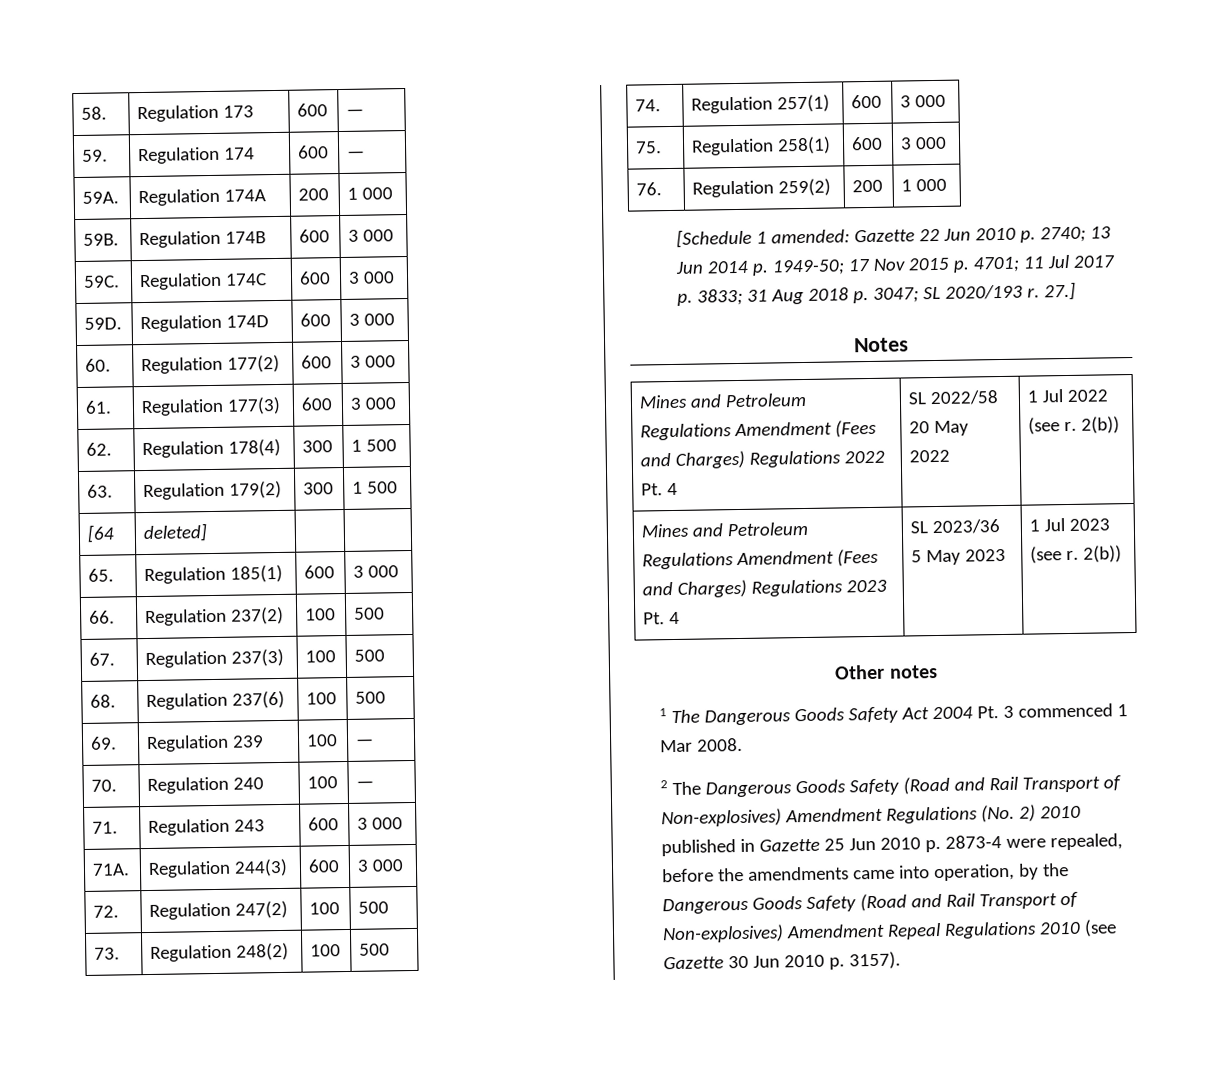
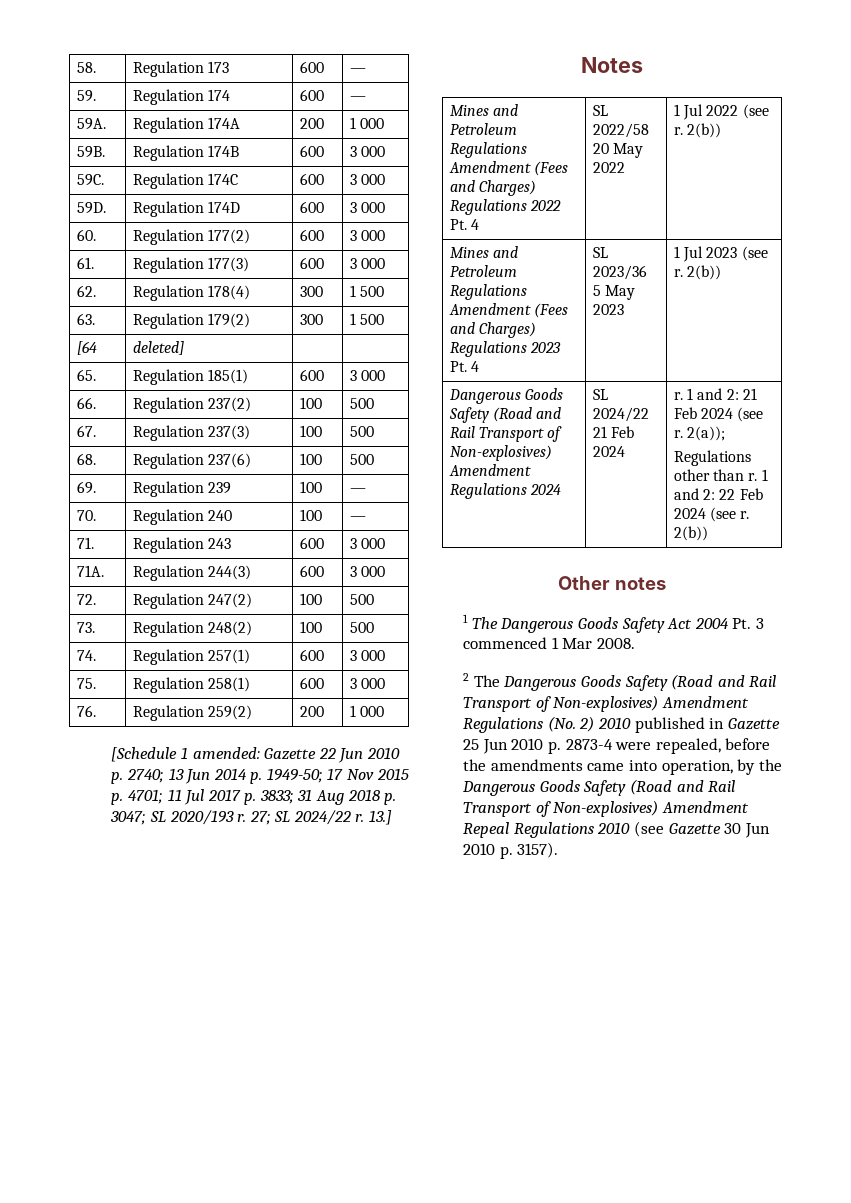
[1043,281,1076,301] 27.] -> [249,810,393,825] 27; SL 2024/22 r. 13.]
(1123, 554) none -> [449,388,564,404] [449,407,562,423] [450,426,563,442] [450,445,553,461] [449,464,532,476] [450,483,562,499] [593,389,609,400] [593,407,650,422] [593,426,635,438] [593,446,626,457] [674,388,757,400] [674,407,764,422] [674,426,726,441] [674,450,752,466] [674,469,768,481] [674,488,763,500] [674,507,750,522] [674,526,709,541] // Dangerous Goods Safety (Road and Rail Transport of Non-explosives) Amendment Regulations 2024 | SL 2024/22 21 Feb 2024 | r. 1 and 2: 21 Feb 2024 (see r. 2(a)); // Regulations other than r. 1 and 2: 22 Feb 2024 (see r. 2(b))

